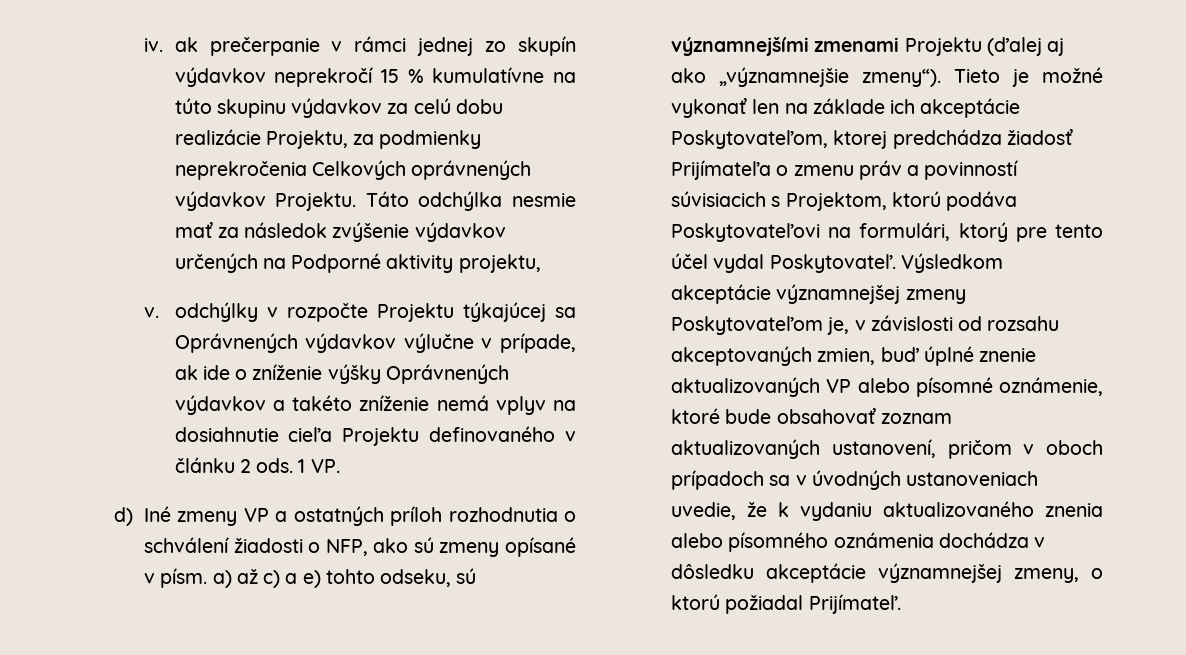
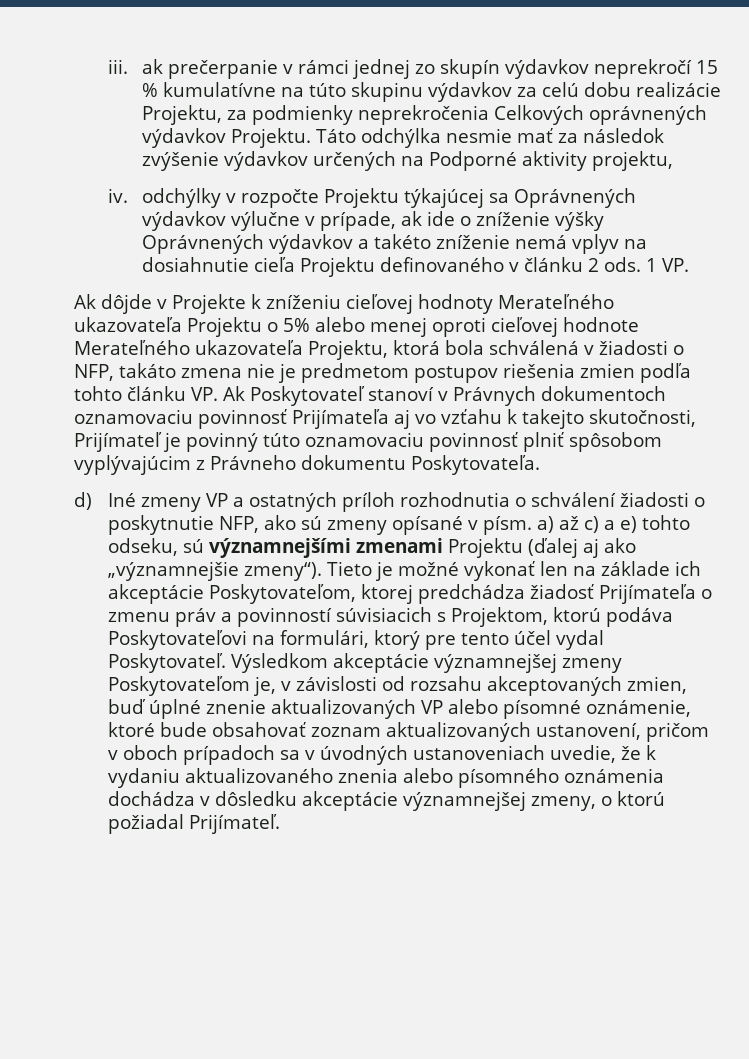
[144,38,164,52] iv. -> [108,59,129,74] iii.
[144,307,160,318] v. -> [108,188,129,203] iv.
(340, 466) none -> [74,294,615,314] [74,317,640,337] [74,340,685,360] [74,363,691,383] [74,386,666,406] [74,409,697,429] [74,432,663,452] [74,455,541,475] // Ak dôjde v Projekte k zníženiu cieľovej hodnoty Merateľného ukazovateľa Projektu o 5% alebo menej oproti cieľovej hodnote Merateľného ukazovateľa Projektu, ktorá bola schválená v žiadosti o NFP, takáto zmena nie je predmetom postupov riešenia zmien podľa tohto článku VP. Ak Poskytovateľ stanoví v Právnych dokumentoch oznamovaciu povinnosť Prijímateľa aj vo vzťahu k takejto skutočnosti, Prijímateľ je povinný túto oznamovaciu povinnosť plniť spôsobom vyplývajúcim z Právneho dokumentu Poskytovateľa.
(321, 547) none -> [108,515,215,535] poskytnutie

